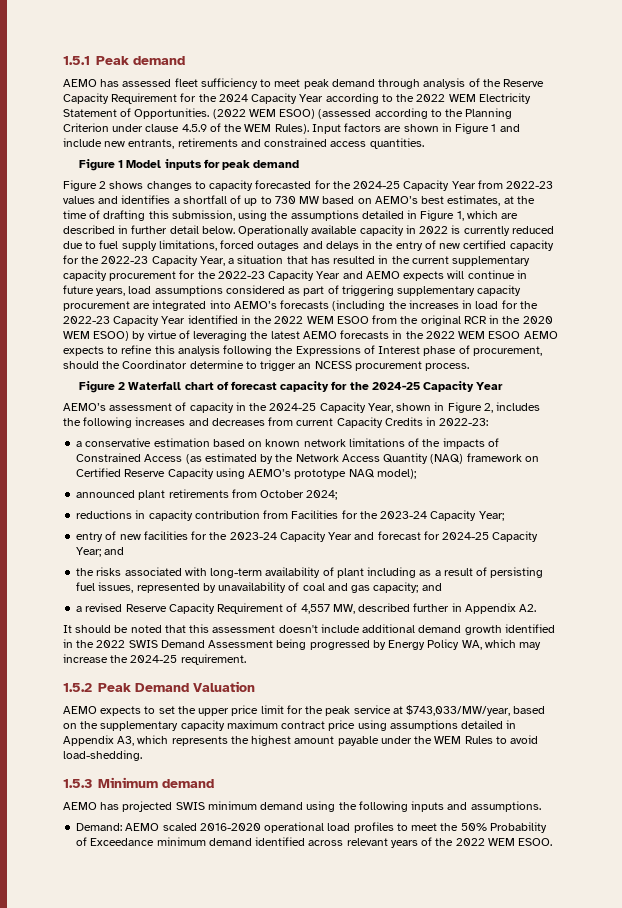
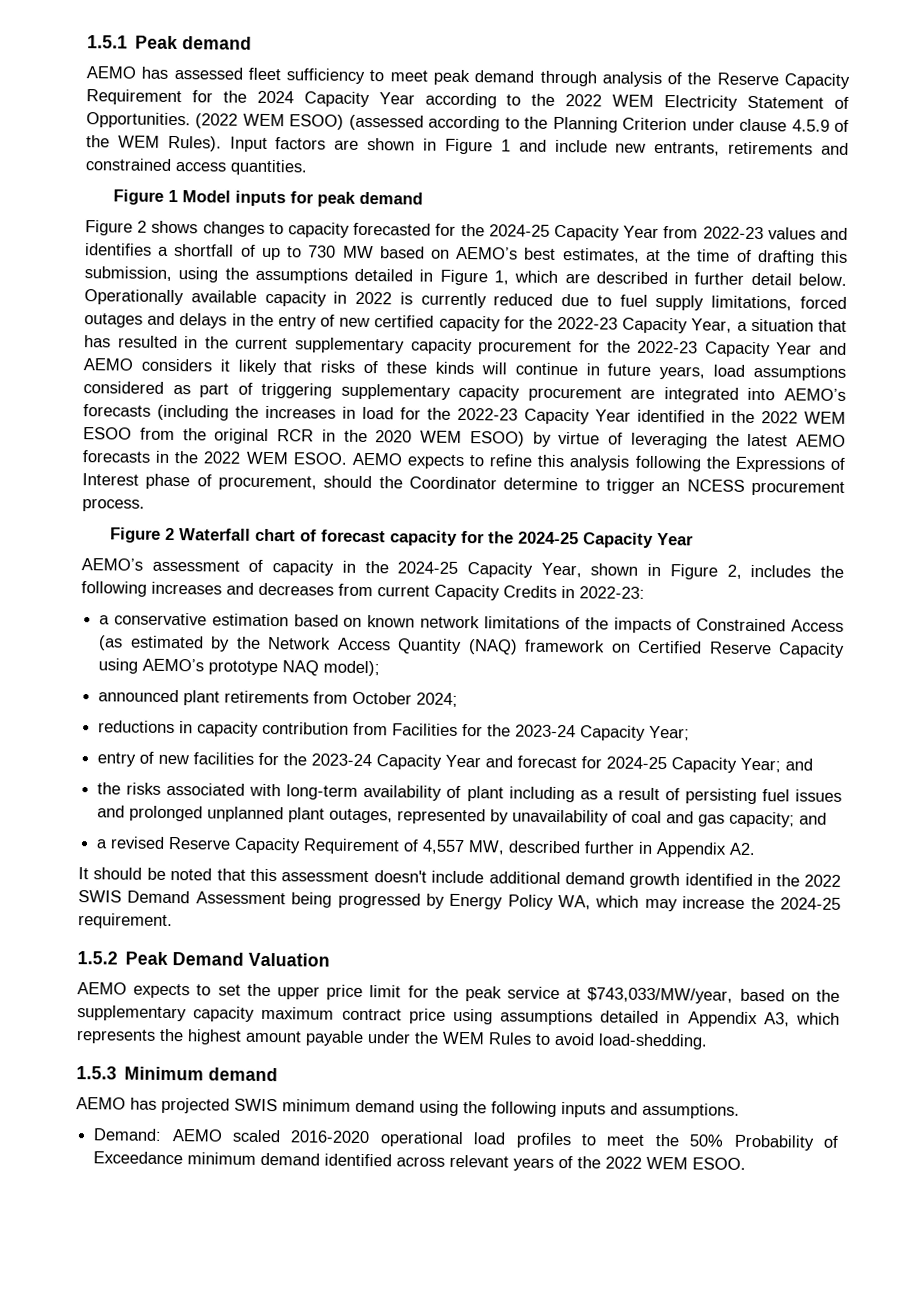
[403,271,445,281] expects -> [140,358,474,376] considers it likely that risks of these kinds
[488,331,521,339] ESOO -> [292,452,348,465] ESOO.
[98,582,134,593] issues, -> [794,789,842,802] [97,805,394,824] issues and prolonged unplanned plant outages,

